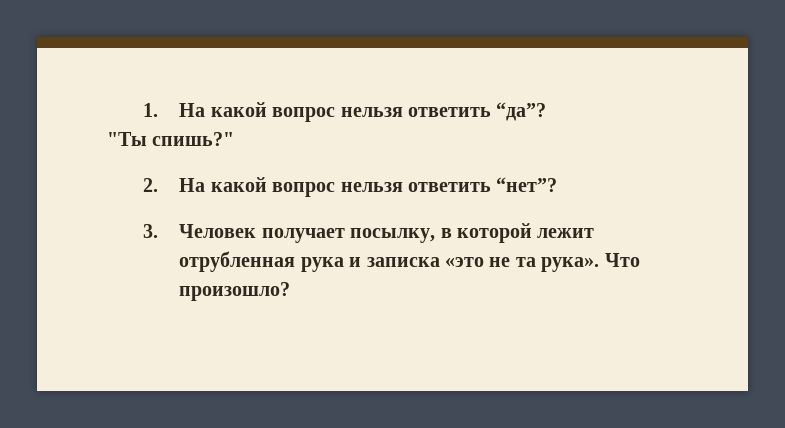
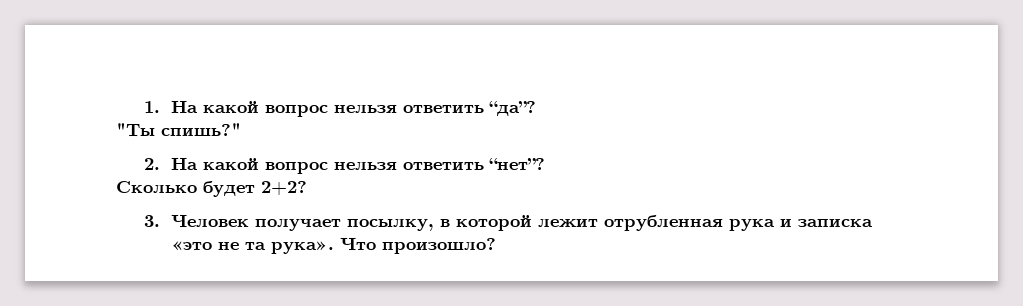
(558, 184) none -> [116,181,307,197] // Сколько будет 2+2?

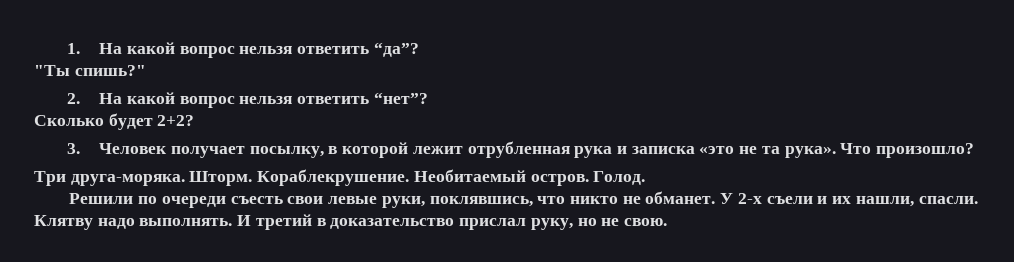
(497, 246) none -> [34,169,646,186] [69,191,978,208] [34,214,667,230] // Три друга-моряка. Шторм. Кораблекрушение. Необитаемый остров. Голод. // Решили по очереди съесть свои левые руки, поклявшись, что никто не обманет. У 2-х съели и их нашли, спасли. Клятву надо выполнять. И третий в доказательство прислал руку, но не свою.

